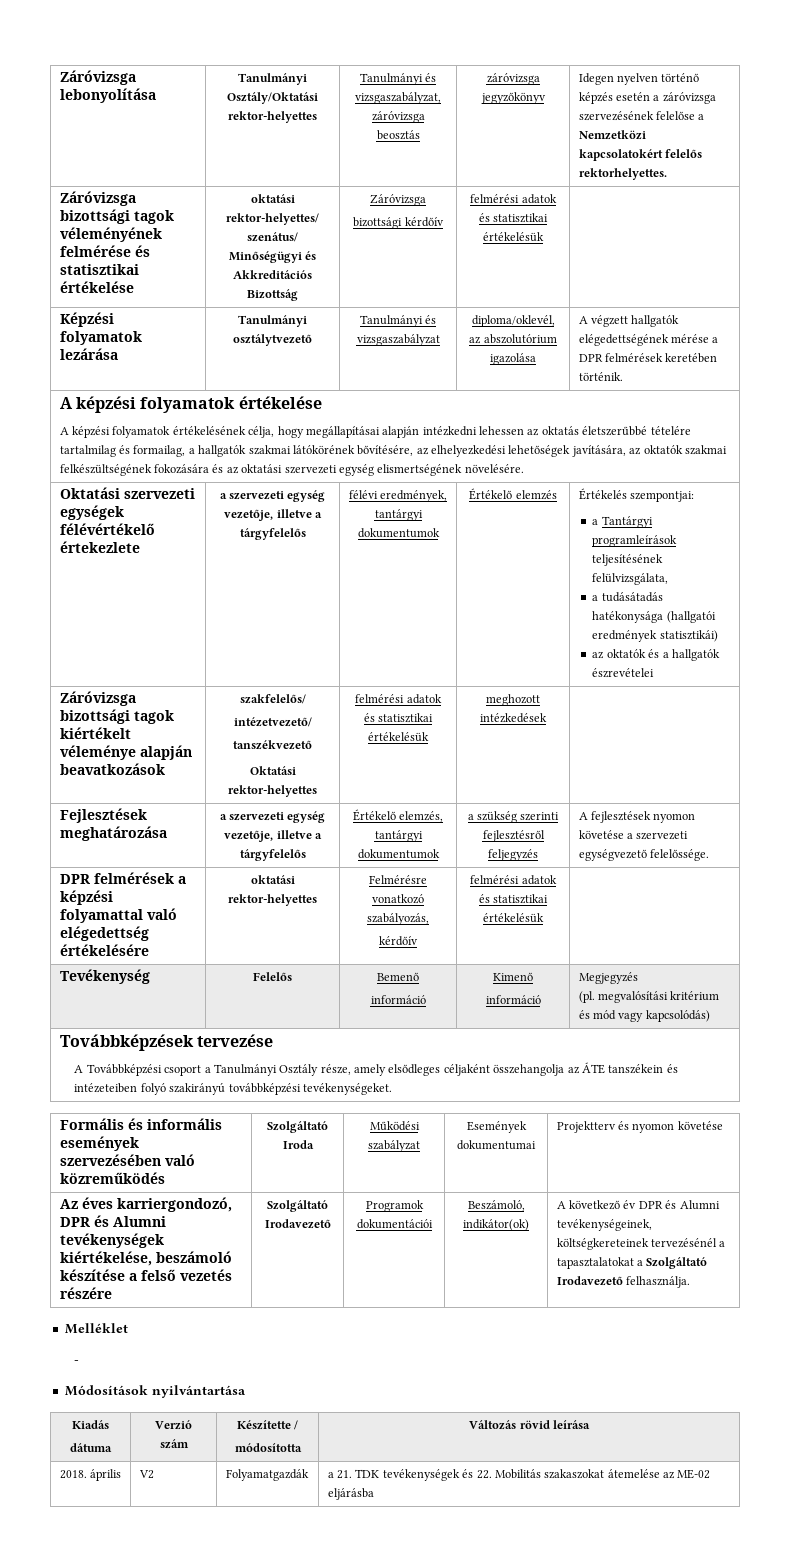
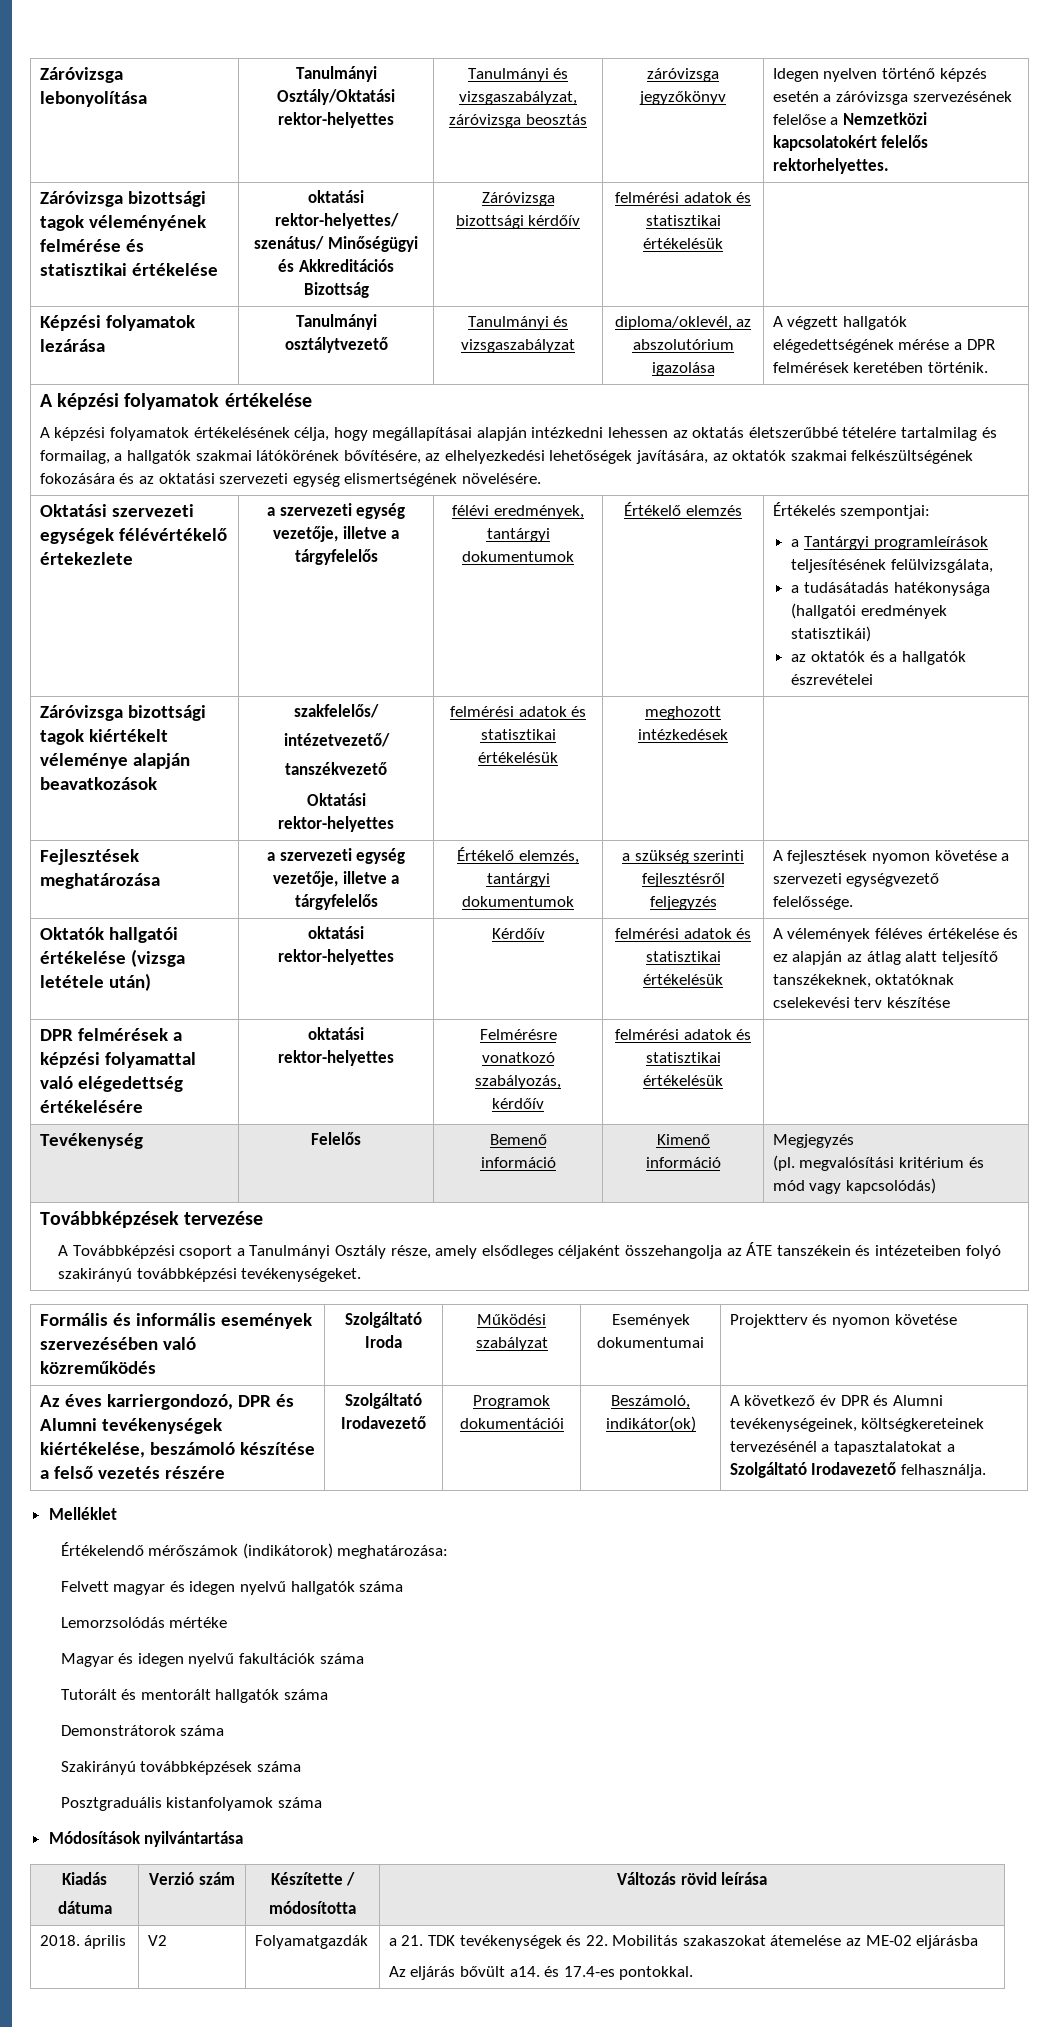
(710, 855) none -> [39,927,178,943] [39,949,185,967] [39,973,151,991] [308,926,364,939] [278,949,394,965] [491,928,545,939] [614,928,752,939] [645,951,721,962] [643,974,723,985] [772,928,1019,942] [772,951,998,965] [772,974,955,988] [772,997,950,1008] // Oktatók hallgatói értékelése (vizsga letétele után) | oktatási rektor-helyettes | Kérdőív | felmérési adatok és statisztikai értékelésük | A vélemények féléves értékelése és ez alapján az átlag alatt teljesítő tanszékeknek, oktatóknak cselekevési terv készítése
[74,1360,80,1364] - -> [60,1542,449,1559] [60,1581,404,1595] [60,1617,228,1628] [60,1653,364,1667] [60,1689,328,1703] [60,1725,225,1736] [60,1761,301,1775] [60,1797,322,1811] Értékelendő mérőszámok (indikátorok) meghatározása: // Felvett magyar és idegen nyelvű hallgatók száma // Lemorzsolódás mértéke // Magyar és idegen nyelvű fakultációk száma // Tutorált és mentorált hallgatók száma // Demonstrátorok száma // Szakirányú továbbképzések száma // Posztgraduális kistanfolyamok száma
(374, 1494) none -> [388,1966,694,1980] // Az eljárás bővült a14. és 17.4-es pontokkal.

